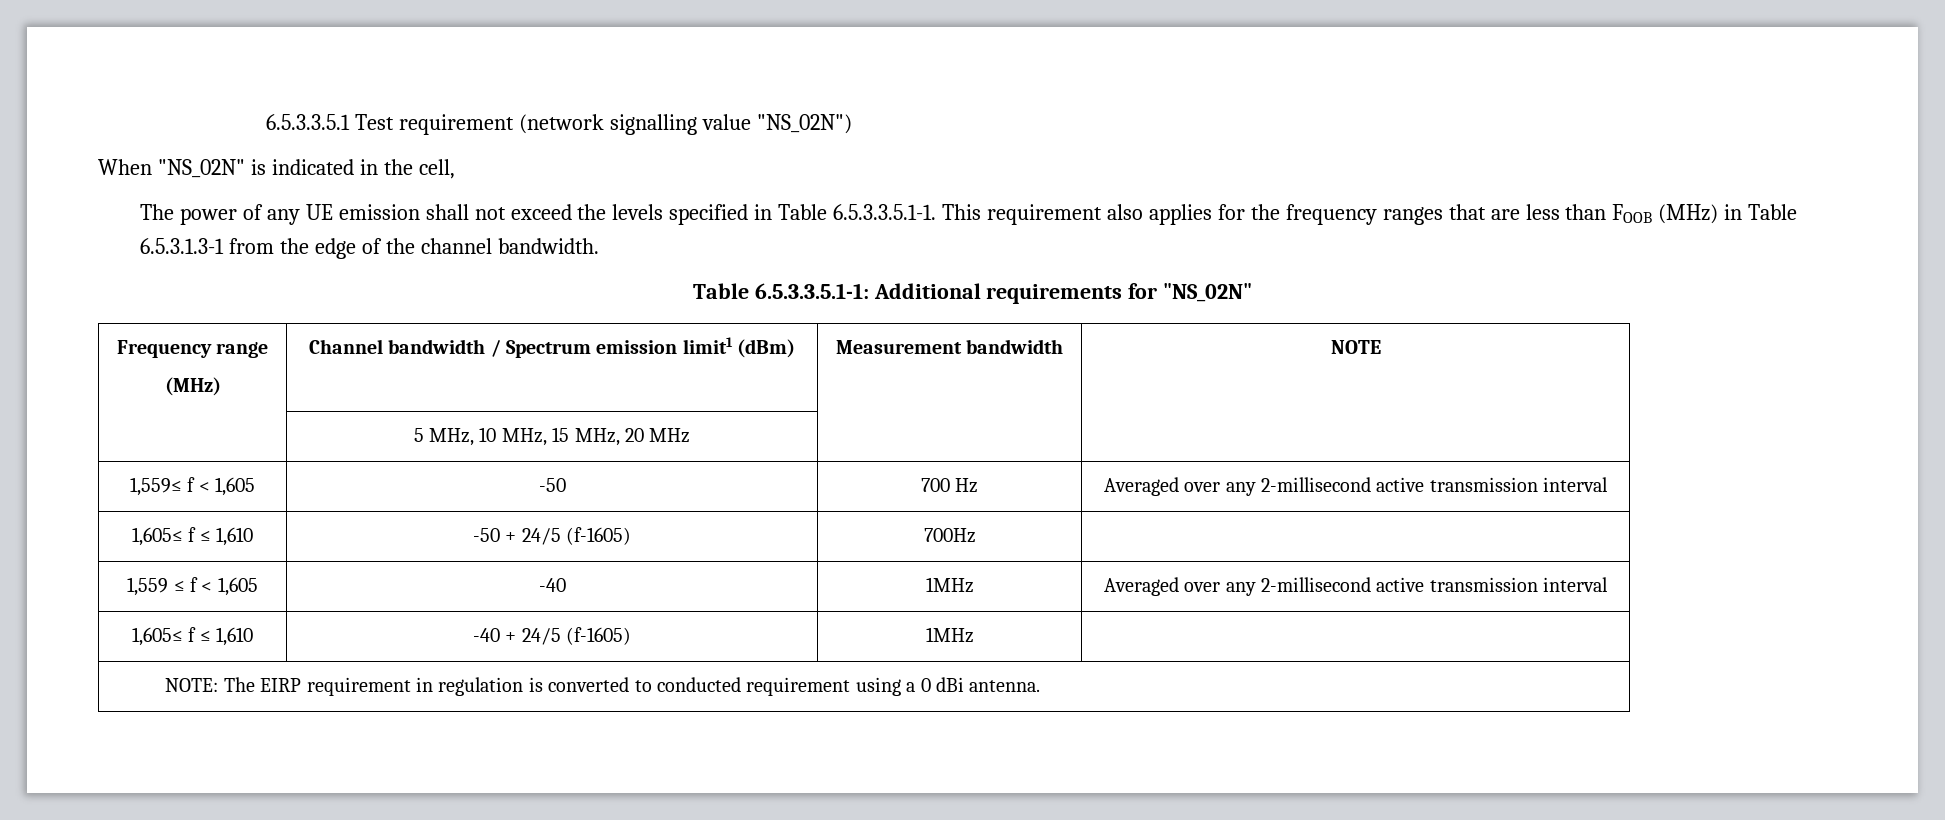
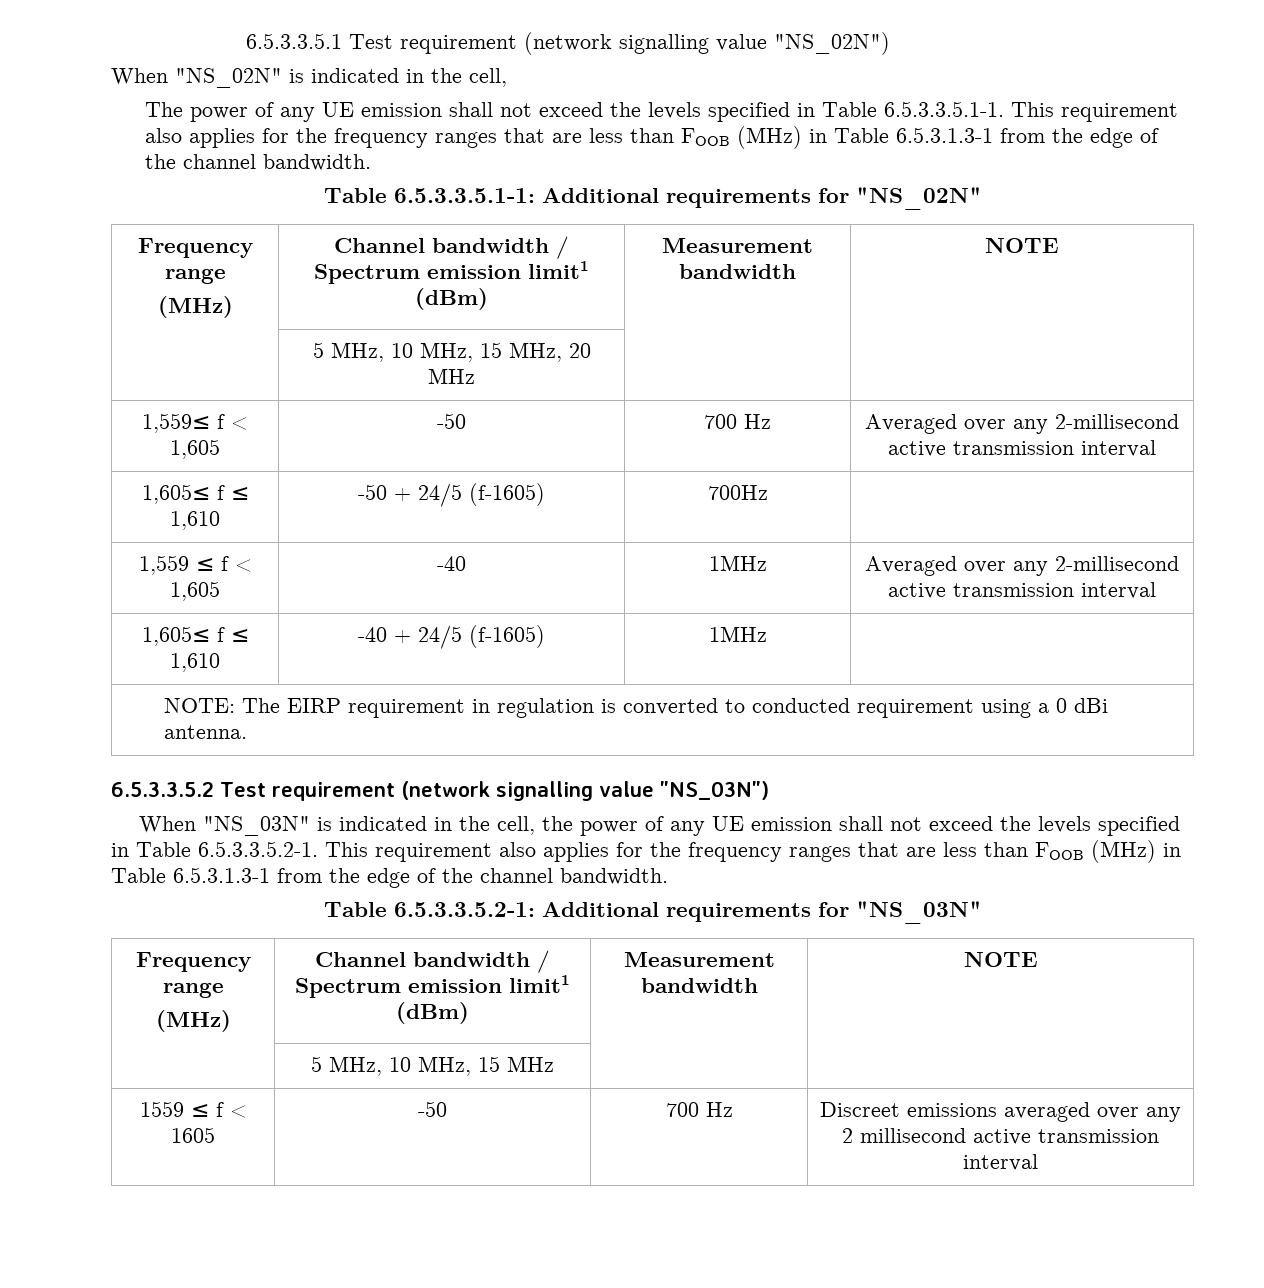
(1041, 686) none -> [111,781,769,801] [139,816,1181,836] [111,840,1181,863] [111,867,668,888] [323,901,982,924] [135,952,251,972] [162,982,224,998] [155,1010,231,1032] [315,950,550,973] [295,975,570,998] [396,1002,469,1024] [623,952,775,967] [640,978,758,993] [963,952,1038,967] [311,1056,554,1076] [139,1101,247,1118] [171,1127,215,1143] [418,1101,447,1117] [665,1102,733,1117] [820,1102,1181,1122] [842,1128,1159,1145] [963,1154,1038,1171] // 6.5.3.3.5.2 Test requirement (network signalling value "NS_03N") // When "NS_03N" is indicated in the cell, the power of any UE emission shall not exceed the levels specified in Table 6.5.3.3.5.2-1. This requirement also applies for the frequency ranges that are less than FOOB (MHz) in Table 6.5.3.1.3-1 from the edge of the channel bandwidth. // Table 6.5.3.3.5.2-1: Additional requirements for "NS_03N" // Frequency range // (MHz) | Channel bandwidth / Spectrum emission limit1 (dBm) | Measurement bandwidth | NOTE // | 5 MHz, 10 MHz, 15 MHz | | // 1559 ≤ f < 1605 | -50 | 700 Hz | Discreet emissions averaged over any 2 millisecond active transmission interval

